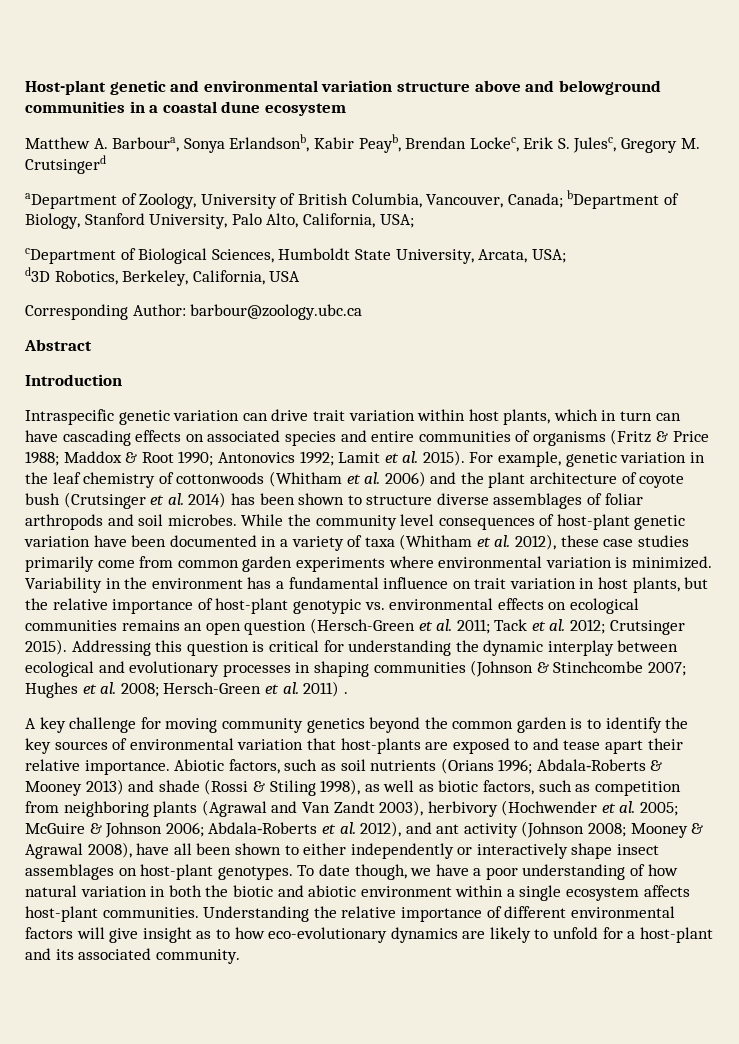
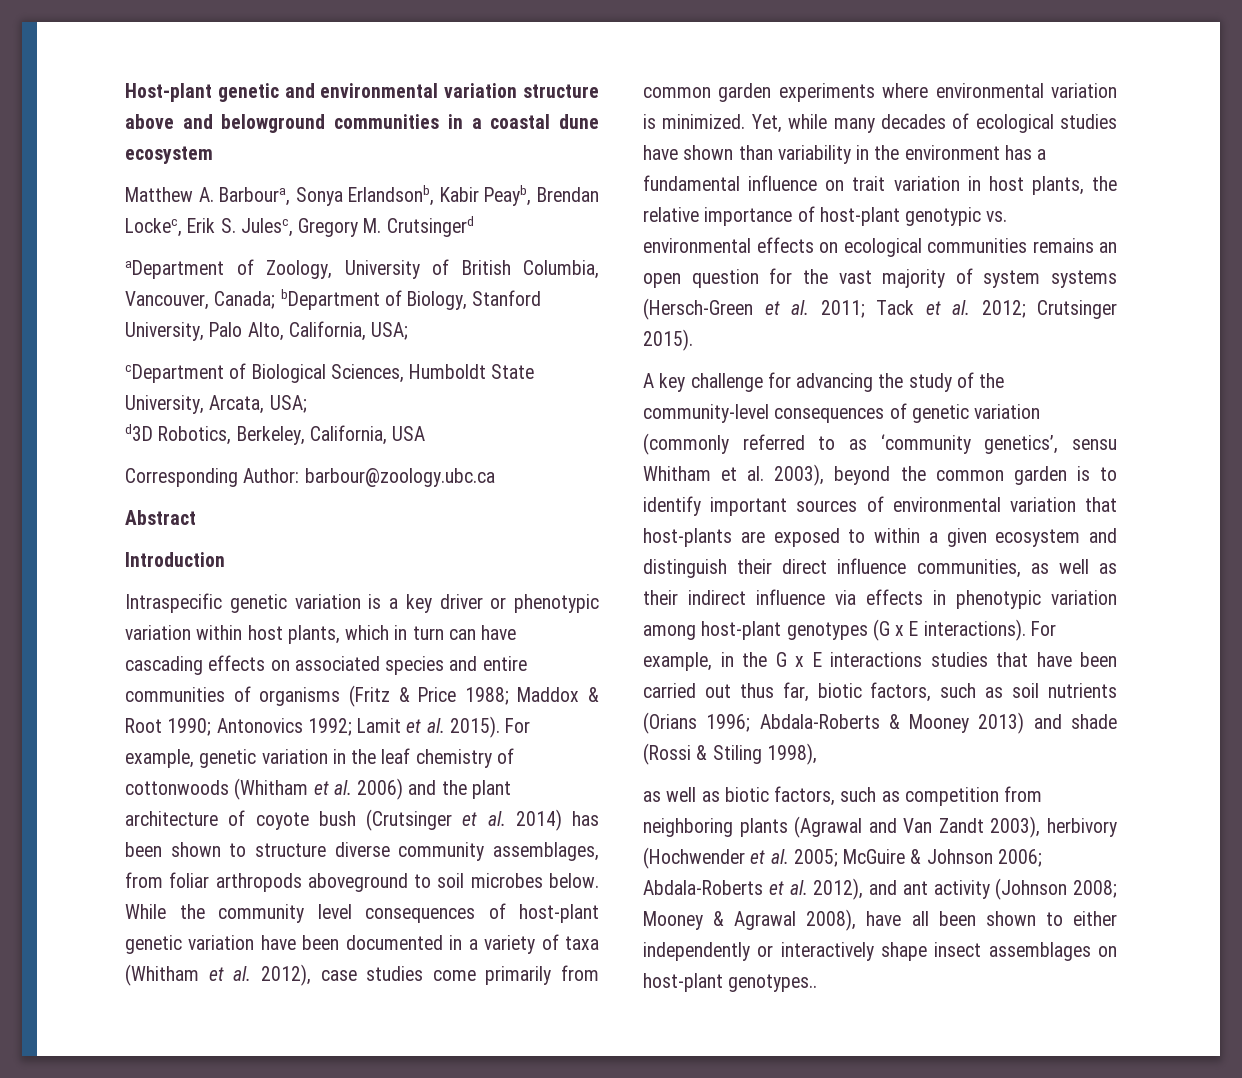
[242,409,345,421] can drive trait -> [368,594,599,613] is a key driver or phenotypic
[493,493,643,509] [25,514,237,530] assemblages of foliar arthropods and soil microbes. -> [398,842,599,861] [125,872,599,892] community assemblages, from foliar arthropods aboveground to soil microbes below.
[560,535,599,547] these -> (311, 975) none
[25,556,135,572] primarily come -> [432,966,552,985] come primarily
[25,577,102,593] Variability -> [751,113,1117,133] [643,145,851,164] Yet, while many decades of ecological studies have shown than variability
[684,577,709,589] but -> (1084, 185) none
(307, 627) none -> [769,268,1117,288] for the vast majority of system systems
[71,640,679,656] [25,660,686,677] [25,681,348,698] [25,717,365,733] Addressing this question is critical for understanding the dynamic interplay between ecological and evolutionary processes in shaping communities (Johnson & Stinchcombe 2007; Hughes et al. 2008; Hersch-Green et al. 2011) . // A key challenge for moving community genetics -> [643,372,1005,392] [643,403,1041,423] [643,433,1117,455] [643,464,825,486] // A key challenge for advancing the study of the community-level consequences of genetic variation (commonly referred to as ‘community genetics’, sensu Whitham et al. 2003),
[665,717,689,729] [25,738,51,754] the key -> [710,497,788,516] important
[532,738,683,754] [25,759,225,775] and tease apart their relative importance. Abiotic -> [874,528,1117,547] [643,558,1117,578] [643,589,1117,609] [643,619,1056,641] [643,652,1117,671] [643,682,862,702] within a given ecosystem and distinguish their direct influence communities, as well as their indirect influence via effects in phenotypic variation among host-plant genotypes (G x E interactions). For example, in the G x E interactions studies that have been carried out thus far, biotic
(361, 787) none -> (817, 754) //
[217,864,678,880] [25,885,690,901] [25,906,675,922] [25,927,713,943] [25,948,240,964] genotypes. To date though, we have a poor understanding of how natural variation in both the biotic and abiotic environment within a single ecosystem affects host-plant communities. Understanding the relative importance of different environmental factors will give insight as to how eco-evolutionary dynamics are likely to unfold for a host-plant and its associated community. -> [728,974,818,992] genotypes..

